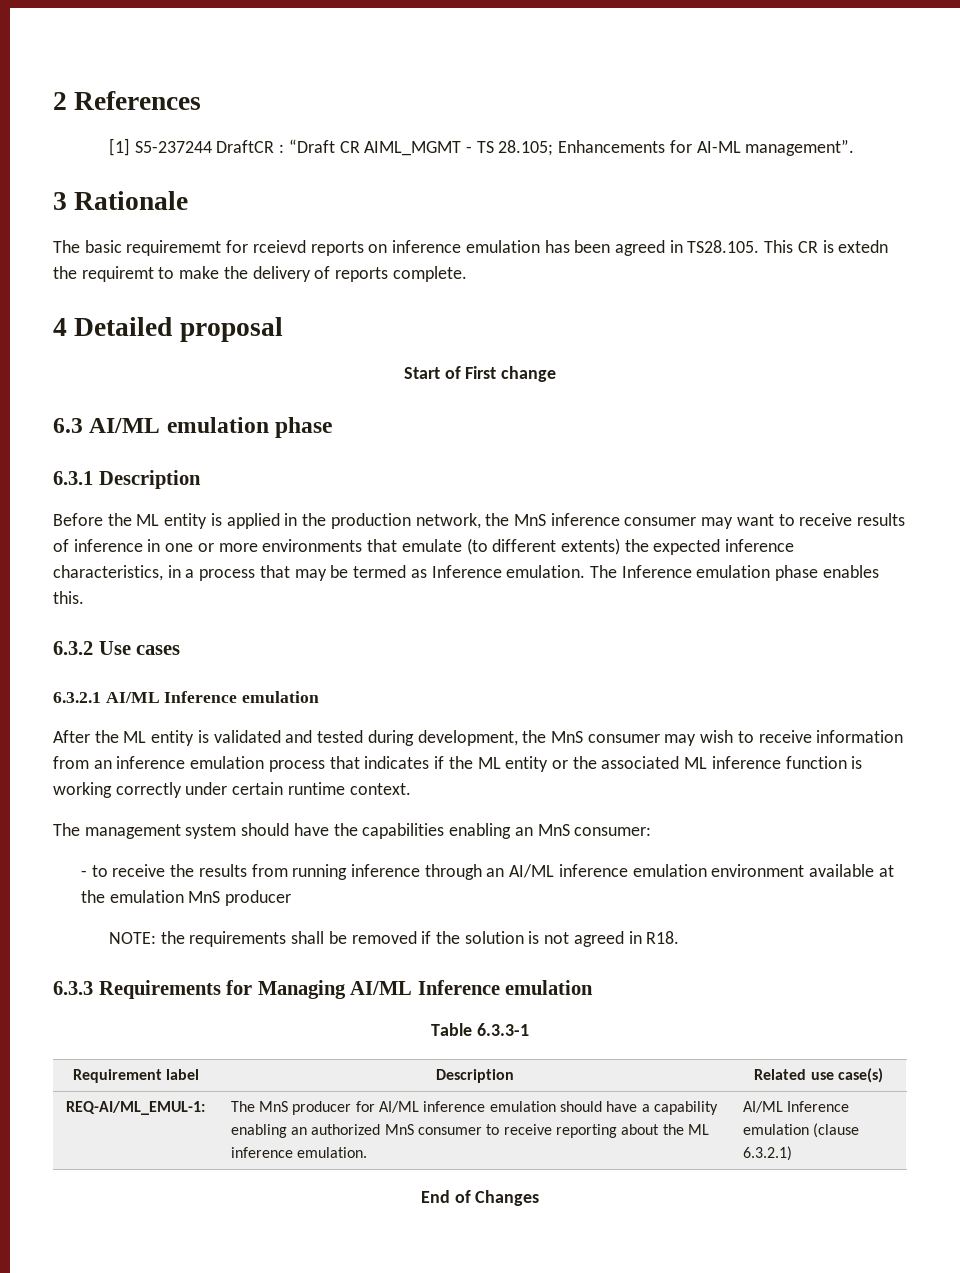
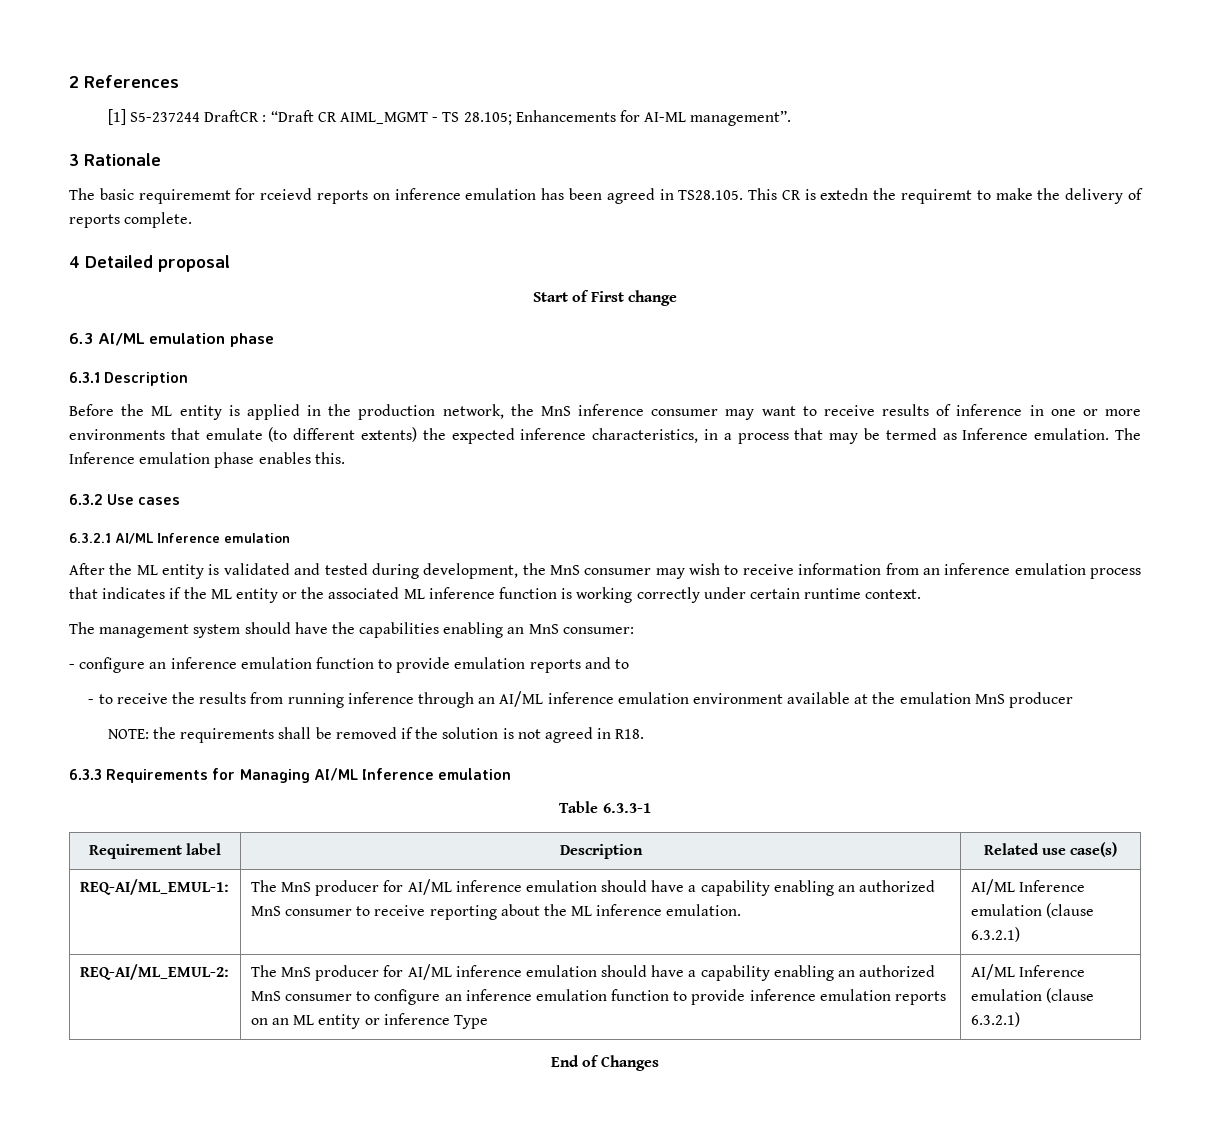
(652, 831) none -> [69,657,630,673] // - configure an inference emulation function to provide emulation reports and to
(792, 1153) none -> [79,964,229,980] [250,964,936,981] [250,989,947,1005] [250,1013,488,1029] [970,964,1085,980] [970,988,1094,1003] [970,1012,1020,1027] // REQ-AI/ML_EMUL-2: | The MnS producer for AI/ML inference emulation should have a capability enabling an authorized MnS consumer to configure an inference emulation function to provide inference emulation reports on an ML entity or inference Type | AI/ML Inference emulation (clause 6.3.2.1)

